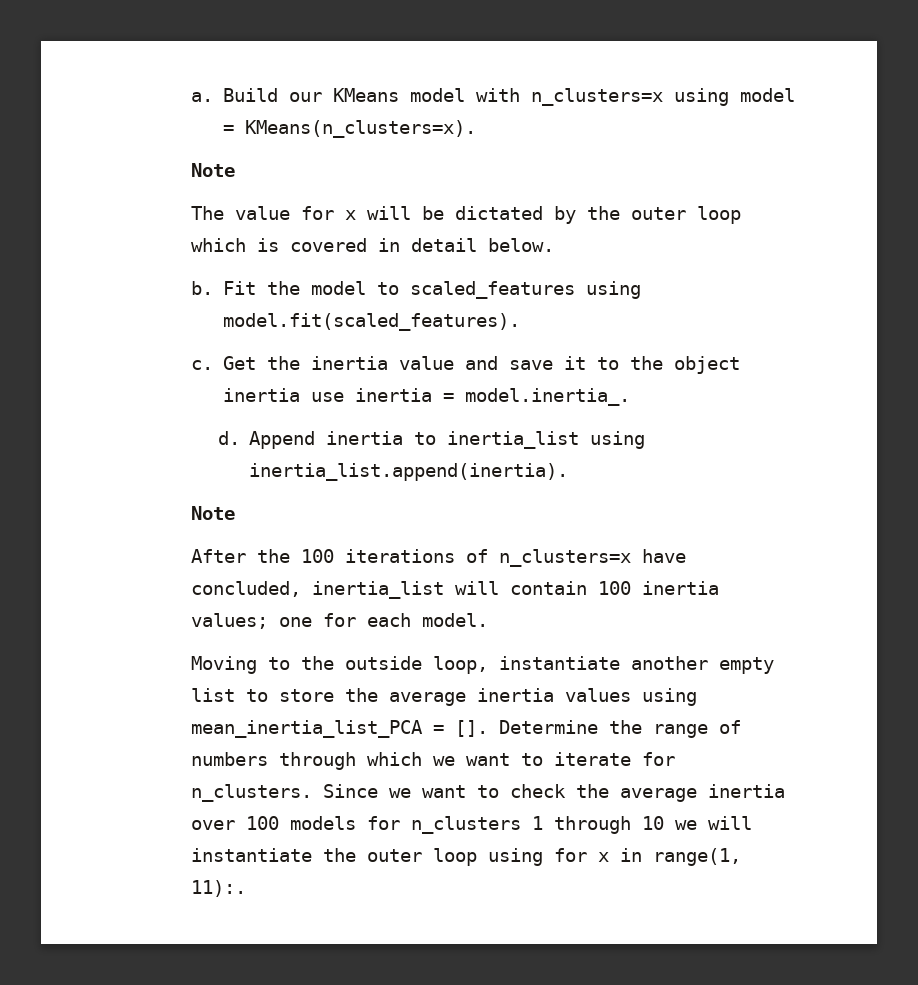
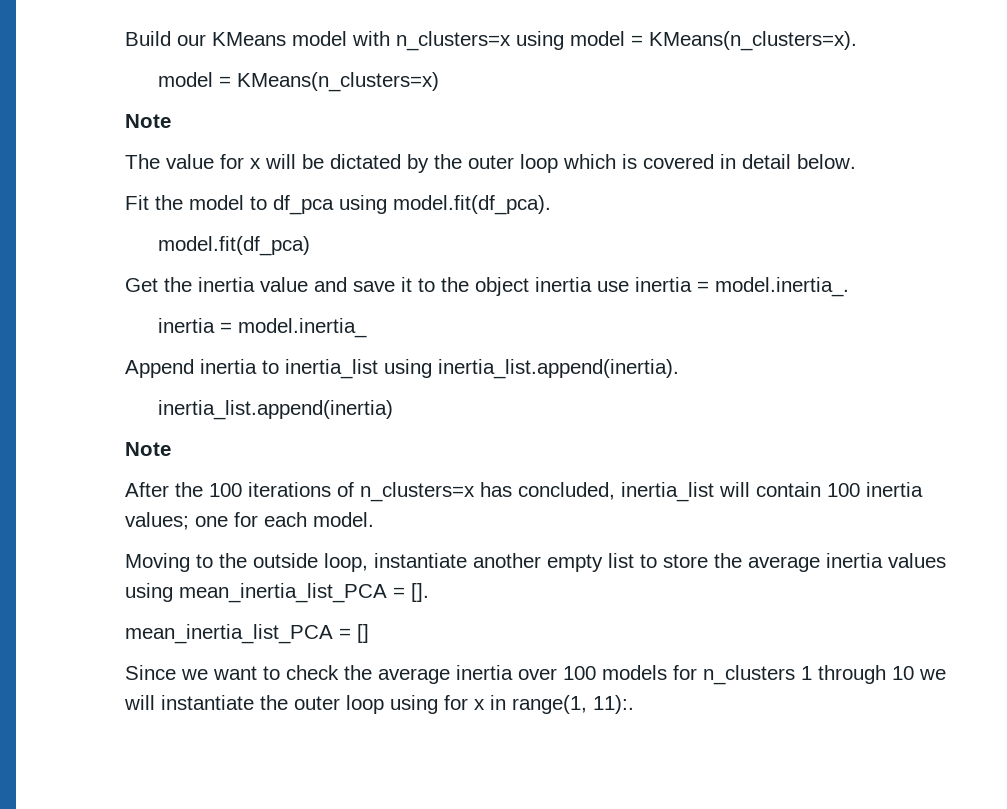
[191,92,214,102] a. -> (124, 38) none
(476, 129) none -> [158,72,440,92] // model = KMeans(n_clusters=x)
[191,281,214,295] b. -> (856, 161) none
[409,281,641,299] [222,313,520,331] [191,360,214,370] scaled_features using model.fit(scaled_features). // c. -> [272,195,551,215] [158,236,311,256] df_pca using model.fit(df_pca). // model.fit(df_pca) //
[217,431,240,445] d. -> [158,318,368,338] inertia = model.inertia_ //
(569, 472) none -> [158,400,394,420] // inertia_list.append(inertia)
[642,549,687,563] have -> [479,482,512,497] has
[499,720,742,738] [191,752,676,770] [191,784,313,802] Determine the range of numbers through which we want to iterate for n_clusters. -> [124,624,369,644] // mean_inertia_list_PCA = [] //

